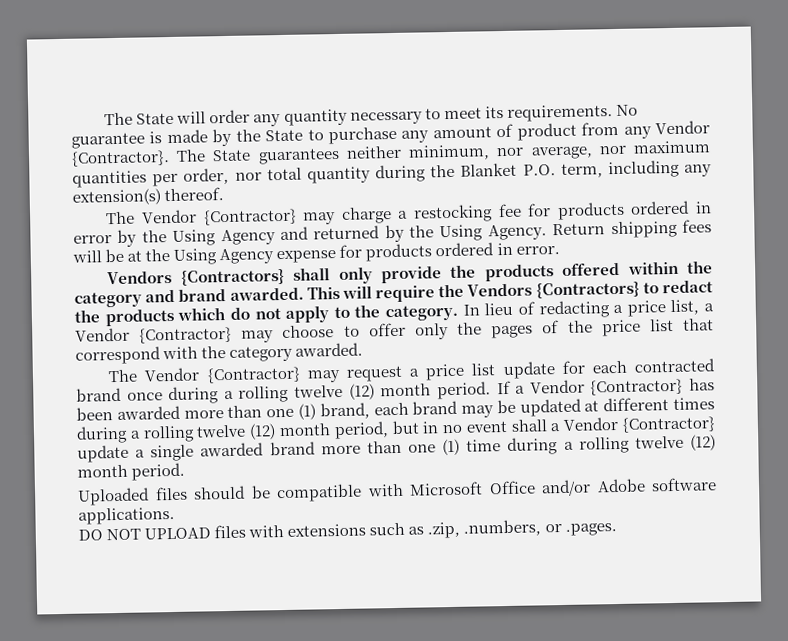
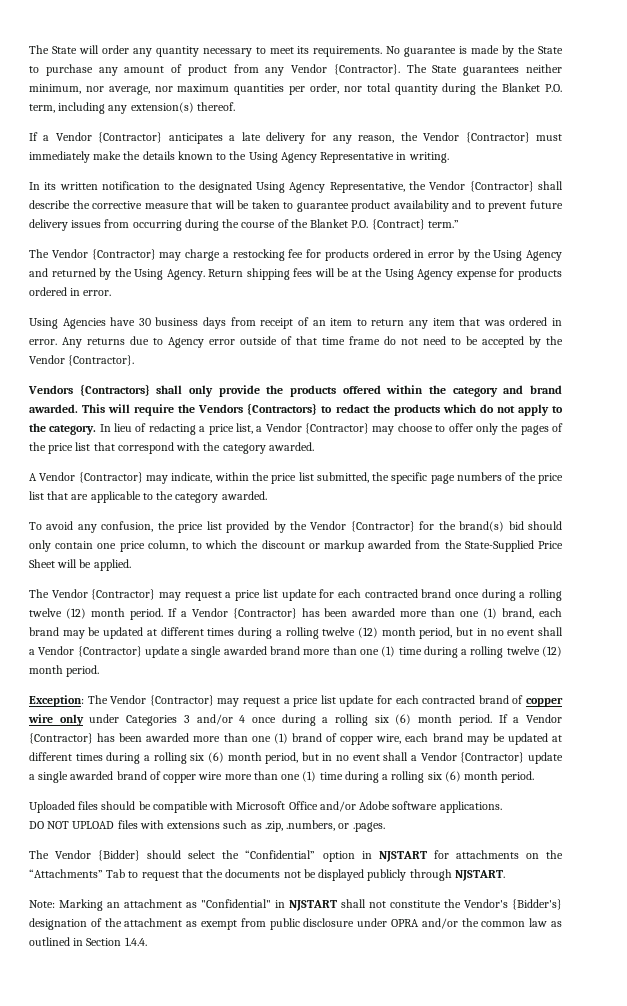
(225, 194) none -> [29,132,562,144] [29,151,449,163] [29,181,564,193] [29,200,564,212] [29,219,459,231] // If a Vendor {Contractor} anticipates a late delivery for any reason, the Vendor {Contractor} must immediately make the details known to the Using Agency Representative in writing. // In its written notification to the designated Using Agency Representative, the Vendor {Contractor} shall describe the corrective measure that will be taken to guarantee product availability and to prevent future delivery issues from occurring during the course of the Blanket P.O. {Contract} term.”
(560, 250) none -> [29,317,562,329] [29,336,563,348] [29,355,135,366] // Using Agencies have 30 business days from receipt of an item to return any item that was ordered in error. Any returns due to Agency error outside of that time frame do not need to be accepted by the Vendor {Contractor}.
(364, 349) none -> [29,472,563,484] [29,491,267,503] [29,521,562,533] [29,540,563,552] [29,559,131,571] // A Vendor {Contractor} may indicate, within the price list submitted, the specific page numbers of the price list that are applicable to the category awarded. // To avoid any confusion, the price list provided by the Vendor {Contractor} for the brand(s) bid should only contain one price column, to which the discount or markup awarded from the State-Supplied Price Sheet will be applied.
(186, 471) none -> [29,695,564,707] [28,714,562,726] [29,733,563,745] [29,752,563,764] [29,771,535,783] // Exception: The Vendor {Contractor} may request a price list update for each contracted brand of copper wire only under Categories 3 and/or 4 once during a rolling six (6) month period. If a Vendor {Contractor} has been awarded more than one (1) brand of copper wire, each brand may be updated at different times during a rolling six (6) month period, but in no event shall a Vendor {Contractor} update a single awarded brand of copper wire more than one (1) time during a rolling six (6) month period.
(617, 529) none -> [29,850,564,862] [29,869,505,881] [29,899,562,911] [29,918,562,930] [29,937,147,946] // The Vendor {Bidder} should select the “Confidential” option in NJSTART for attachments on the “Attachments” Tab to request that the documents not be displayed publicly through NJSTART. // Note: Marking an attachment as "Confidential" in NJSTART shall not constitute the Vendor's {Bidder's} designation of the attachment as exempt from public disclosure under OPRA and/or the common law as outlined in Section 1.4.4.

